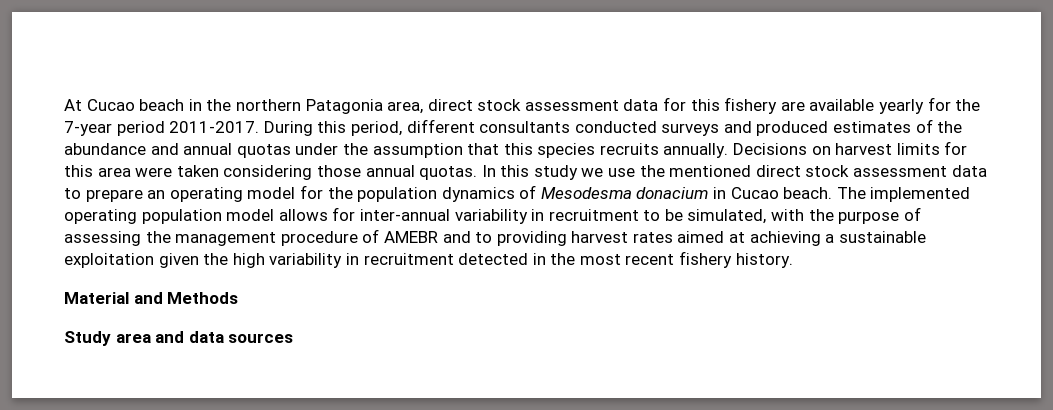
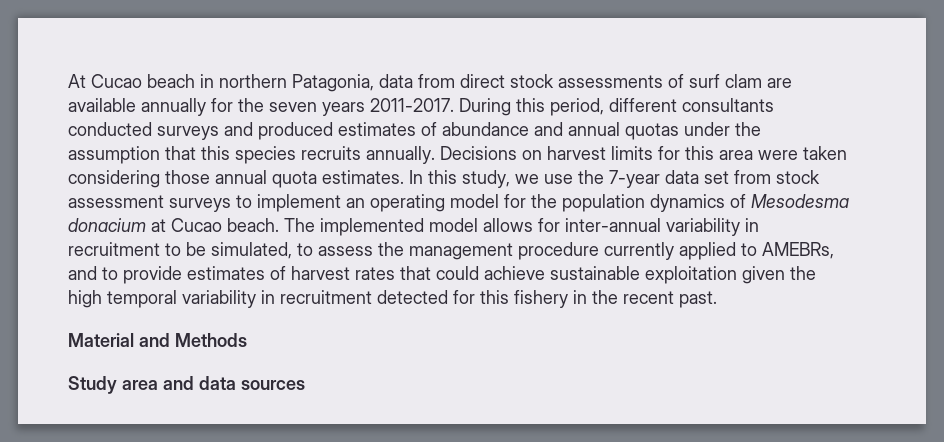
[206,97,778,114] the northern Patagonia area, direct stock assessment data for this fishery -> [219,74,762,92] northern Patagonia, data from direct stock assessments of surf clam
[879,97,981,114] [64,121,165,136] yearly for the 7-year period -> [141,98,365,116] annually for the seven years
[937,121,963,133] the -> (437, 129) none
[419,166,478,180] quotas. -> [272,170,404,188] quota estimates.
[533,165,578,180] study -> [462,170,510,188] study,
[669,165,987,177] [64,188,143,202] mentioned direct stock assessment data to prepare -> [609,170,820,188] [68,194,341,212] 7-year data set from stock assessment surveys to implement
[713,187,727,199] in -> [151,219,166,232] at
[64,209,222,224] operating population -> (424, 227) none
[771,207,921,224] [64,229,835,246] with the purpose of assessing the management procedure of AMEBR and to providing harvest rates aimed at achieving a -> [297,242,834,260] [68,266,545,284] to assess the management procedure currently applied to AMEBRs, and to provide estimates of harvest rates that could achieve
(265, 260) none -> [107,290,177,308] temporal
[532,251,793,268] in the most recent fishery history. -> [453,290,717,308] for this fishery in the recent past.

